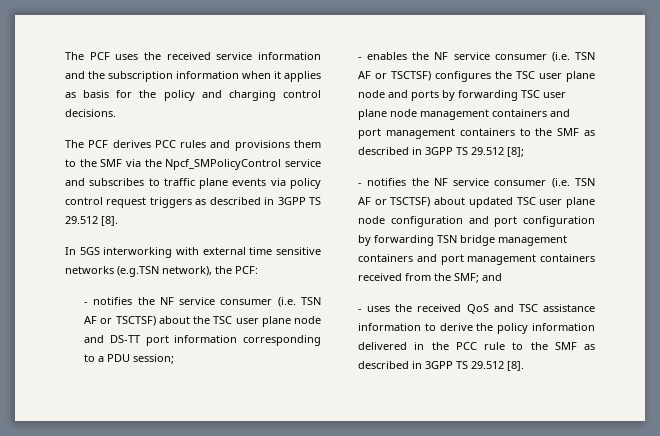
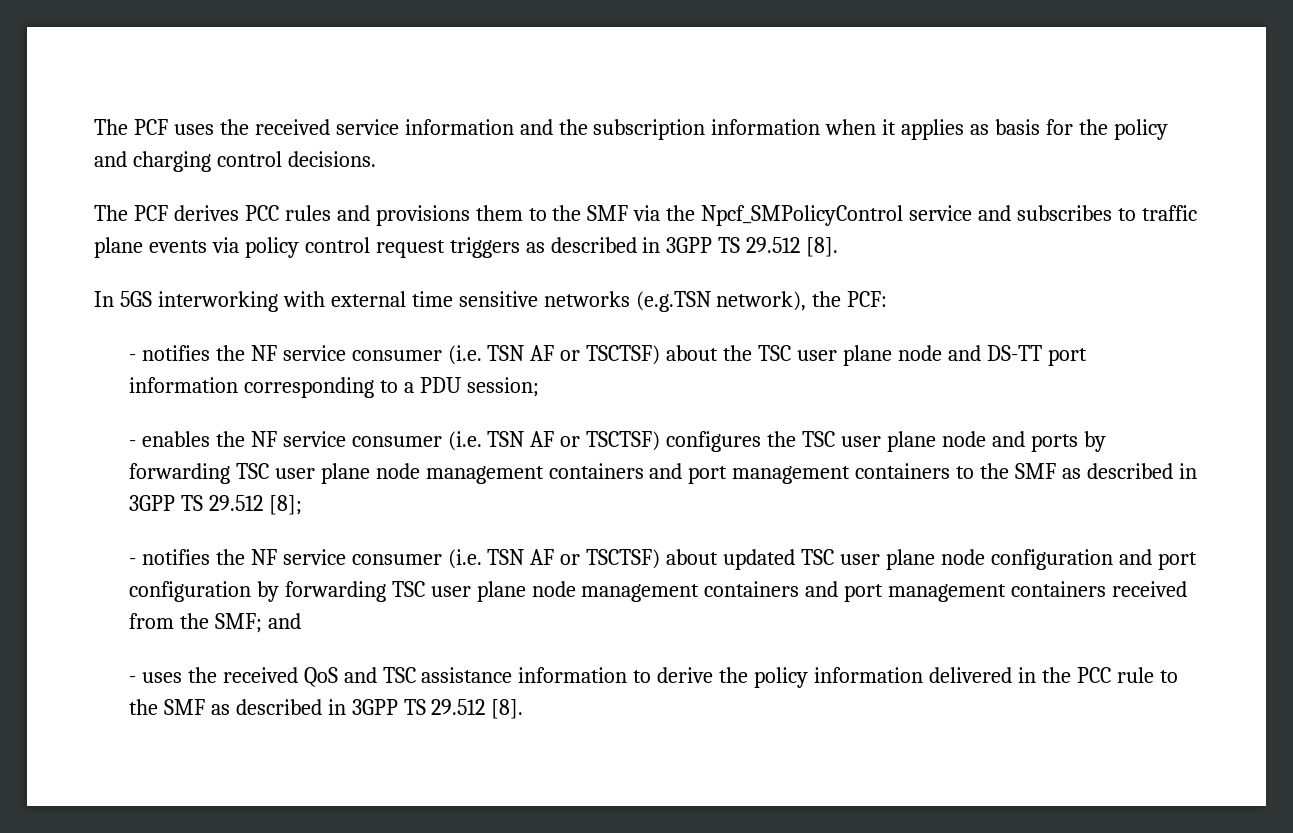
[437,235,496,246] TSN bridge -> [391,581,576,602] TSC user plane node

